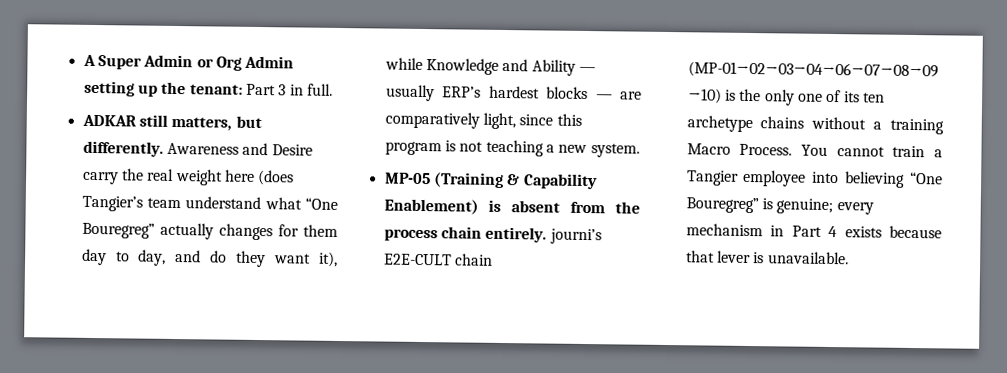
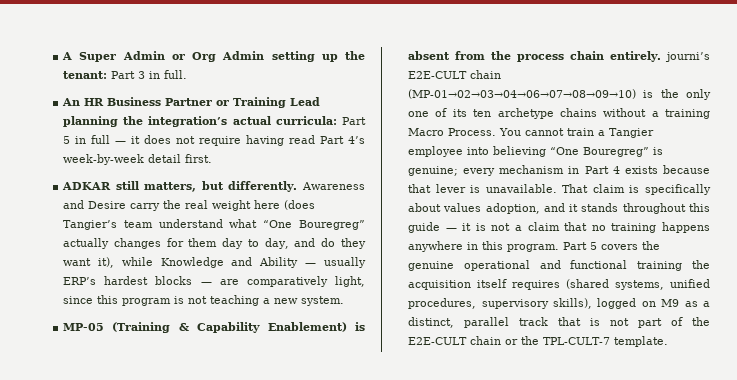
(333, 89) none -> [62,97,321,108] [63,116,366,127] [63,135,365,146] [63,154,213,165] // An HR Business Partner or Training Lead planning the integration’s actual curricula: Part 5 in full — it does not require having read Part 4’s week-by-week detail first.
(849, 258) none -> [562,184,711,195] [408,203,710,214] [408,222,710,233] [408,241,661,252] [408,260,710,271] [408,279,710,290] [408,298,710,309] [408,317,710,328] [408,336,669,347] That claim is specifically about values adoption, and it stands throughout this guide — it is not a claim that no training happens anywhere in this program. Part 5 covers the genuine operational and functional training the acquisition itself requires (shared systems, unified procedures, supervisory skills), logged on M9 as a distinct, parallel track that is not part of the E2E-CULT chain or the TPL-CULT-7 template.

